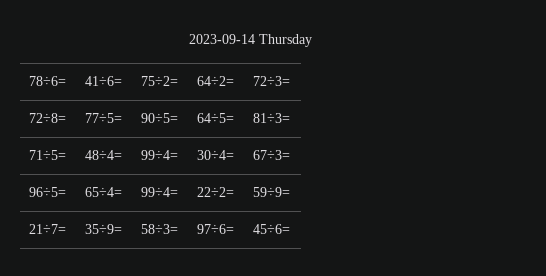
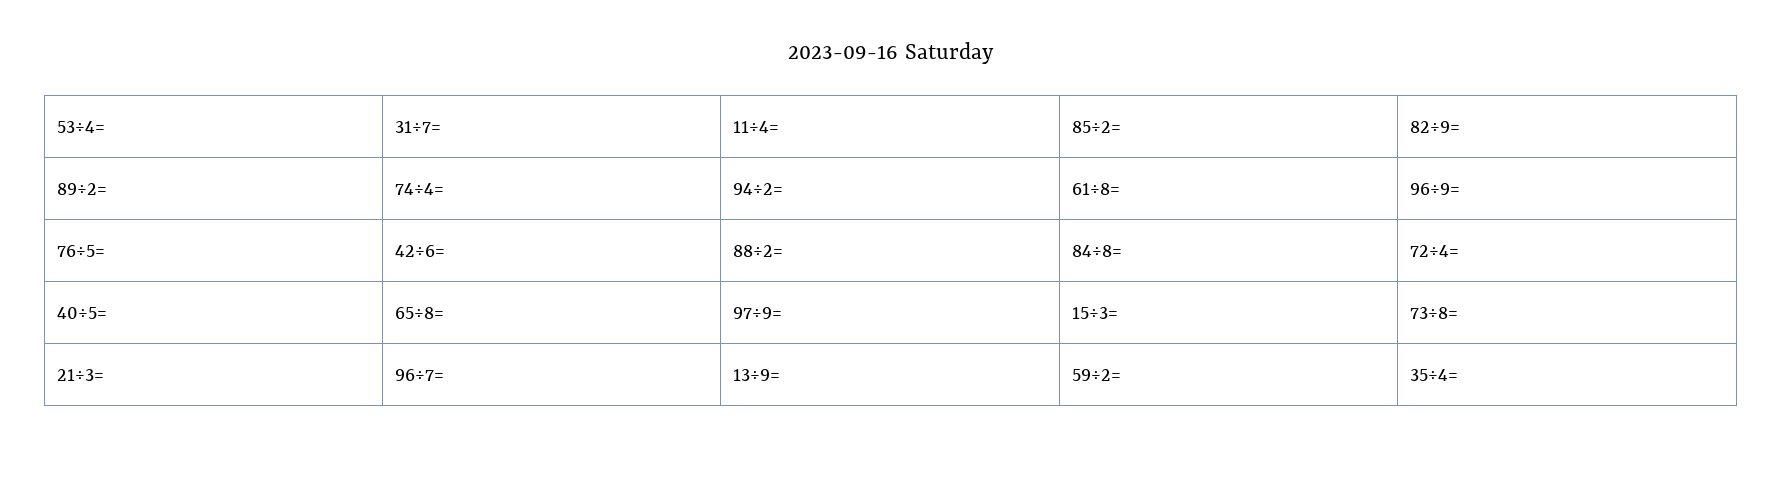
[188,34,312,47] [29,76,67,86] [85,76,123,86] [141,76,179,86] [197,76,235,86] [253,76,291,86] [29,113,67,123] [85,113,123,123] [141,113,179,123] [197,113,235,123] [253,113,291,123] [29,150,67,160] [85,150,123,160] [141,150,179,160] [197,150,235,160] [253,150,291,160] [29,187,67,197] [85,187,123,197] [141,187,179,197] [197,187,235,197] [253,187,291,197] [29,224,67,234] [85,224,123,234] [141,224,179,234] [197,224,235,234] [253,224,291,234] 2023-09-14 Thursday // 78÷6= | 41÷6= | 75÷2= | 64÷2= | 72÷3= // 72÷8= | 77÷5= | 90÷5= | 64÷5= | 81÷3= // 71÷5= | 48÷4= | 99÷4= | 30÷4= | 67÷3= // 96÷5= | 65÷4= | 99÷4= | 22÷2= | 59÷9= // 21÷7= | 35÷9= | 58÷3= | 97÷6= | 45÷6= -> [788,42,994,64] [57,121,106,133] [395,121,442,133] [733,121,780,133] [1072,121,1122,133] [1410,121,1461,133] [57,183,108,195] [395,183,445,195] [733,183,784,195] [1072,183,1121,195] [1410,183,1461,195] [57,245,106,257] [395,245,446,257] [733,245,784,257] [1072,245,1123,257] [1410,245,1460,257] [57,307,108,319] [395,307,445,319] [733,307,783,319] [1072,307,1119,319] [1410,307,1459,319] [57,369,105,381] [395,369,445,381] [733,369,781,381] [1072,369,1122,381] [1410,369,1459,381] 2023-09-16 Saturday // 53÷4= | 31÷7= | 11÷4= | 85÷2= | 82÷9= // 89÷2= | 74÷4= | 94÷2= | 61÷8= | 96÷9= // 76÷5= | 42÷6= | 88÷2= | 84÷8= | 72÷4= // 40÷5= | 65÷8= | 97÷9= | 15÷3= | 73÷8= // 21÷3= | 96÷7= | 13÷9= | 59÷2= | 35÷4=

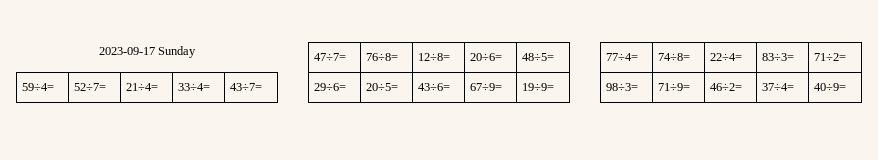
[788,42,994,64] [57,121,106,133] [395,121,442,133] [733,121,780,133] [1072,121,1122,133] [1410,121,1461,133] [57,183,108,195] [395,183,445,195] [733,183,784,195] [1072,183,1121,195] [1410,183,1461,195] [57,245,106,257] [395,245,446,257] [733,245,784,257] [1072,245,1123,257] [1410,245,1460,257] [57,307,108,319] [395,307,445,319] [733,307,783,319] [1072,307,1119,319] [1410,307,1459,319] [57,369,105,381] [395,369,445,381] [733,369,781,381] [1072,369,1122,381] [1410,369,1459,381] 2023-09-16 Saturday // 53÷4= | 31÷7= | 11÷4= | 85÷2= | 82÷9= // 89÷2= | 74÷4= | 94÷2= | 61÷8= | 96÷9= // 76÷5= | 42÷6= | 88÷2= | 84÷8= | 72÷4= // 40÷5= | 65÷8= | 97÷9= | 15÷3= | 73÷8= // 21÷3= | 96÷7= | 13÷9= | 59÷2= | 35÷4= -> [98,46,197,58] [22,83,55,91] [74,83,107,91] [126,83,159,91] [178,83,211,91] [230,83,263,91] [314,53,347,61] [366,53,399,61] [418,53,451,61] [470,53,503,61] [522,53,555,61] [314,83,347,91] [366,83,399,91] [418,83,451,91] [470,83,503,91] [522,83,555,91] [606,53,639,61] [658,53,691,61] [710,53,743,61] [762,53,795,61] [814,53,847,61] [606,83,639,91] [658,83,691,91] [710,83,743,91] [762,83,795,91] [814,83,847,91] 2023-09-17 Sunday // 59÷4= | 52÷7= | 21÷4= | 33÷4= | 43÷7= // 47÷7= | 76÷8= | 12÷8= | 20÷6= | 48÷5= // 29÷6= | 20÷5= | 43÷6= | 67÷9= | 19÷9= // 77÷4= | 74÷8= | 22÷4= | 83÷3= | 71÷2= // 98÷3= | 71÷9= | 46÷2= | 37÷4= | 40÷9=

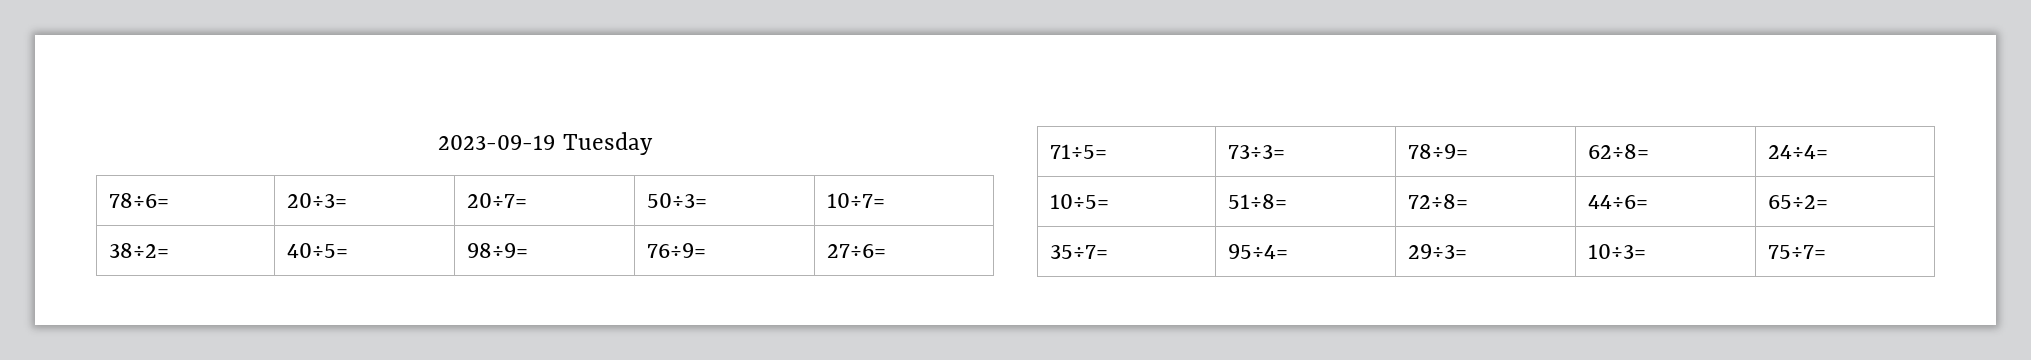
[98,46,197,58] [22,83,55,91] [74,83,107,91] [126,83,159,91] [178,83,211,91] [230,83,263,91] [314,53,347,61] [366,53,399,61] [418,53,451,61] [470,53,503,61] [522,53,555,61] [314,83,347,91] [366,83,399,91] [418,83,451,91] [470,83,503,91] [522,83,555,91] [606,53,639,61] [658,53,691,61] [710,53,743,61] [762,53,795,61] [814,53,847,61] [606,83,639,91] [658,83,691,91] [710,83,743,91] [762,83,795,91] [814,83,847,91] 2023-09-17 Sunday // 59÷4= | 52÷7= | 21÷4= | 33÷4= | 43÷7= // 47÷7= | 76÷8= | 12÷8= | 20÷6= | 48÷5= // 29÷6= | 20÷5= | 43÷6= | 67÷9= | 19÷9= // 77÷4= | 74÷8= | 22÷4= | 83÷3= | 71÷2= // 98÷3= | 71÷9= | 46÷2= | 37÷4= | 40÷9= -> [438,132,653,155] [108,193,169,208] [286,193,347,208] [466,193,527,208] [646,193,707,208] [826,193,885,208] [108,243,169,258] [286,243,348,258] [466,243,528,258] [646,243,706,258] [826,244,886,258] [1049,144,1107,159] [1227,145,1285,159] [1407,144,1468,159] [1587,144,1649,159] [1767,145,1828,159] [1049,194,1109,209] [1227,194,1287,209] [1407,194,1468,209] [1587,195,1648,209] [1767,195,1828,209] [1049,245,1108,259] [1227,244,1288,259] [1407,244,1467,259] [1587,244,1646,259] [1767,245,1826,259] 2023-09-19 Tuesday // 78÷6= | 20÷3= | 20÷7= | 50÷3= | 10÷7= // 38÷2= | 40÷5= | 98÷9= | 76÷9= | 27÷6= // 71÷5= | 73÷3= | 78÷9= | 62÷8= | 24÷4= // 10÷5= | 51÷8= | 72÷8= | 44÷6= | 65÷2= // 35÷7= | 95÷4= | 29÷3= | 10÷3= | 75÷7=

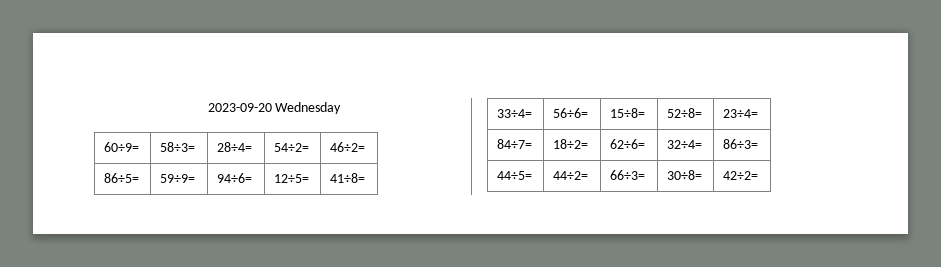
[438,132,653,155] [108,193,169,208] [286,193,347,208] [466,193,527,208] [646,193,707,208] [826,193,885,208] [108,243,169,258] [286,243,348,258] [466,243,528,258] [646,243,706,258] [826,244,886,258] [1049,144,1107,159] [1227,145,1285,159] [1407,144,1468,159] [1587,144,1649,159] [1767,145,1828,159] [1049,194,1109,209] [1227,194,1287,209] [1407,194,1468,209] [1587,195,1648,209] [1767,195,1828,209] [1049,245,1108,259] [1227,244,1288,259] [1407,244,1467,259] [1587,244,1646,259] [1767,245,1826,259] 2023-09-19 Tuesday // 78÷6= | 20÷3= | 20÷7= | 50÷3= | 10÷7= // 38÷2= | 40÷5= | 98÷9= | 76÷9= | 27÷6= // 71÷5= | 73÷3= | 78÷9= | 62÷8= | 24÷4= // 10÷5= | 51÷8= | 72÷8= | 44÷6= | 65÷2= // 35÷7= | 95÷4= | 29÷3= | 10÷3= | 75÷7= -> [207,102,342,114] [104,142,140,152] [160,142,196,152] [217,142,253,152] [274,143,310,152] [330,142,366,152] [104,173,140,183] [160,174,196,183] [217,173,253,183] [274,174,310,183] [330,173,366,183] [497,109,533,118] [553,108,589,118] [610,108,646,118] [667,108,703,118] [723,109,759,118] [497,139,533,149] [553,139,589,149] [610,139,646,149] [667,140,703,149] [723,139,759,149] [497,171,533,180] [553,171,589,180] [610,170,646,180] [667,170,703,180] [723,171,759,180] 2023-09-20 Wednesday // 60÷9= | 58÷3= | 28÷4= | 54÷2= | 46÷2= // 86÷5= | 59÷9= | 94÷6= | 12÷5= | 41÷8= // 33÷4= | 56÷6= | 15÷8= | 52÷8= | 23÷4= // 84÷7= | 18÷2= | 62÷6= | 32÷4= | 86÷3= // 44÷5= | 44÷2= | 66÷3= | 30÷8= | 42÷2=

